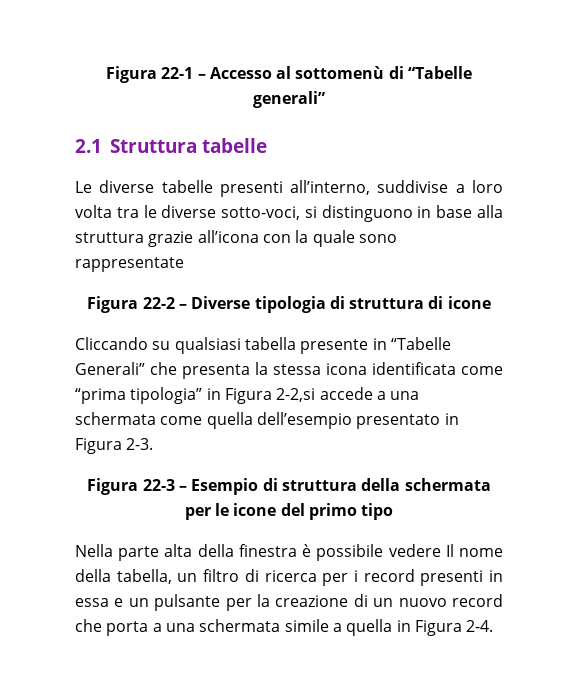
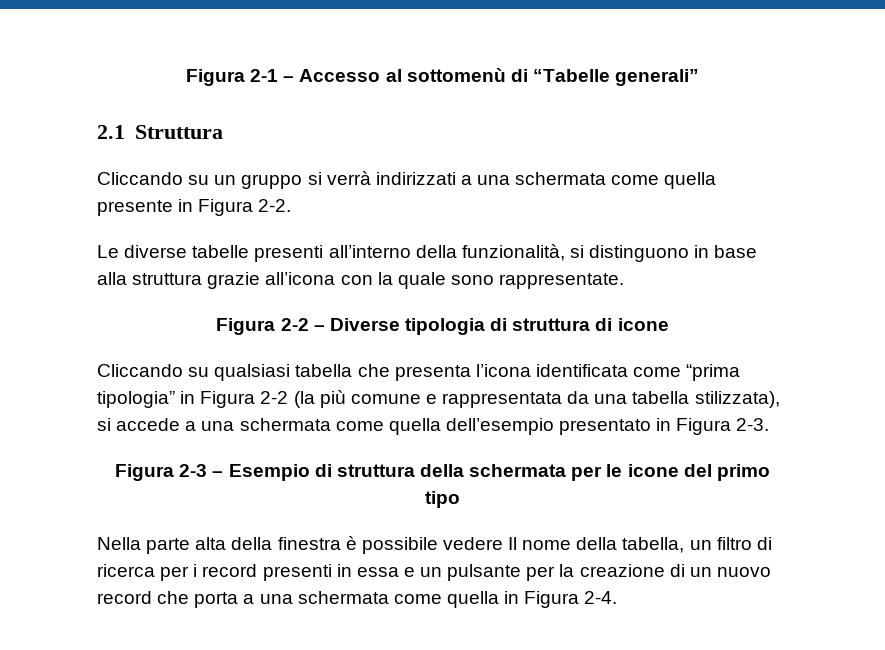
[105,66,194,83] Figura 22-1 -> [185,69,279,86] Figura 2-1
[202,138,267,153] [75,180,503,197] [75,205,301,220] tabelle // Le diverse tabelle presenti all’interno, suddivise a loro volta tra le diverse sotto-voci, -> [97,171,717,189] [97,199,292,216] [97,244,565,262] // Cliccando su un gruppo si verrà indirizzati a una schermata come quella presente in Figura 2-2. // Le diverse tabelle presenti all’interno della funzionalità,
[75,257,184,272] [87,296,175,313] rappresentate // Figura 22-2 -> [499,273,625,289] [216,318,309,335] rappresentate. // Figura 2-2
[300,337,451,354] [75,362,367,379] presente in “Tabelle Generali” che presenta la stessa icona -> [357,364,531,381] che presenta l’icona
[276,388,316,402] 2-2,si -> [260,390,780,408] [97,418,111,431] 2-2 (la più comune e rappresentata da una tabella stilizzata), si
[142,479,175,491] 22-3 -> [179,464,208,477] 2-3
[284,619,342,632] simile a -> [393,594,442,604] come

